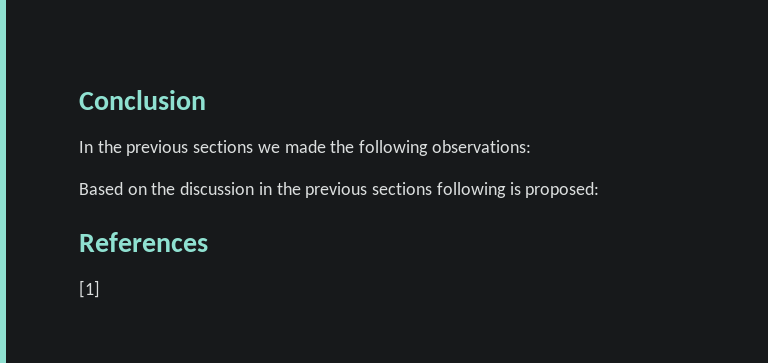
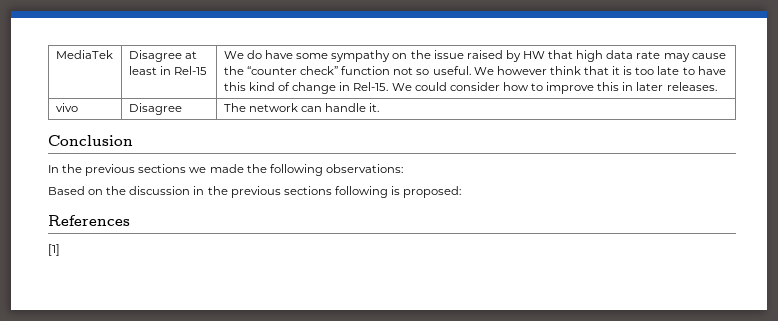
(79, 100) none -> [55,50,113,59] [128,50,198,62] [128,66,208,75] [223,50,726,62] [223,66,726,75] [223,82,717,94] [55,103,78,112] [128,103,182,115] [223,103,380,112] MediaTek | Disagree at least in Rel-15 | We do have some sympathy on the issue raised by HW that high data rate may cause the “counter check” function not so useful. We however think that it is too late to have this kind of change in Rel-15. We could consider how to improve this in later releases. // vivo | Disagree | The network can handle it. //

